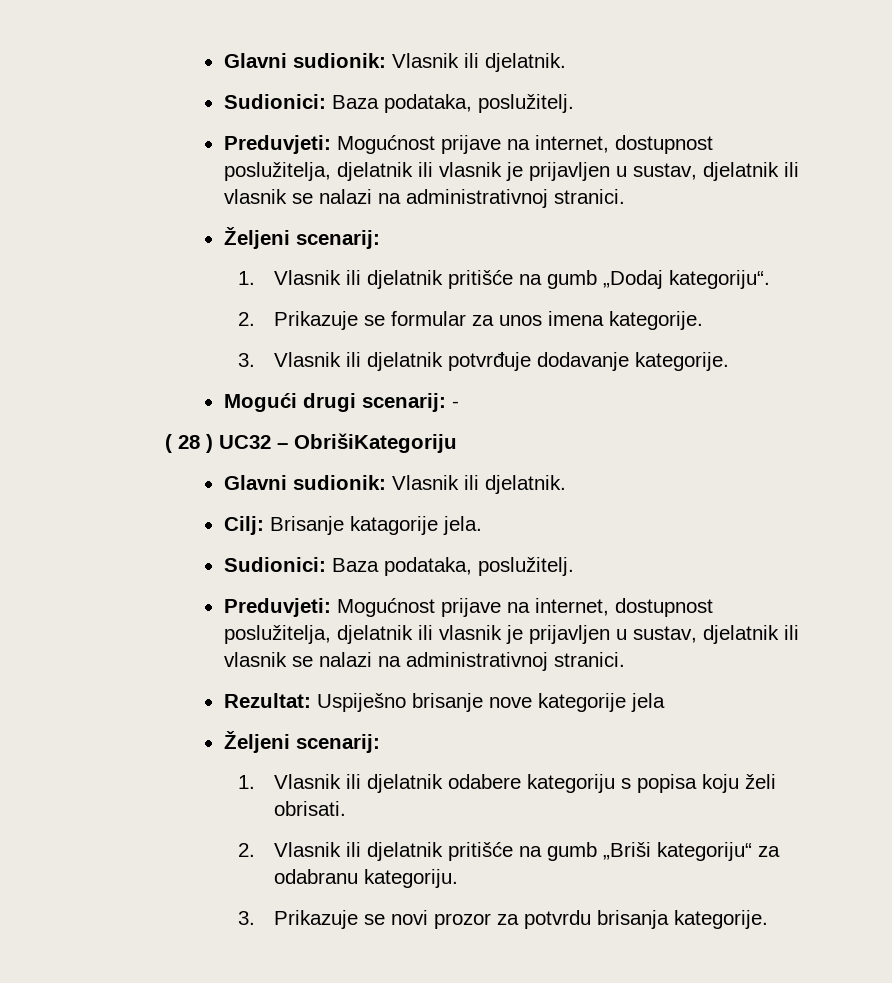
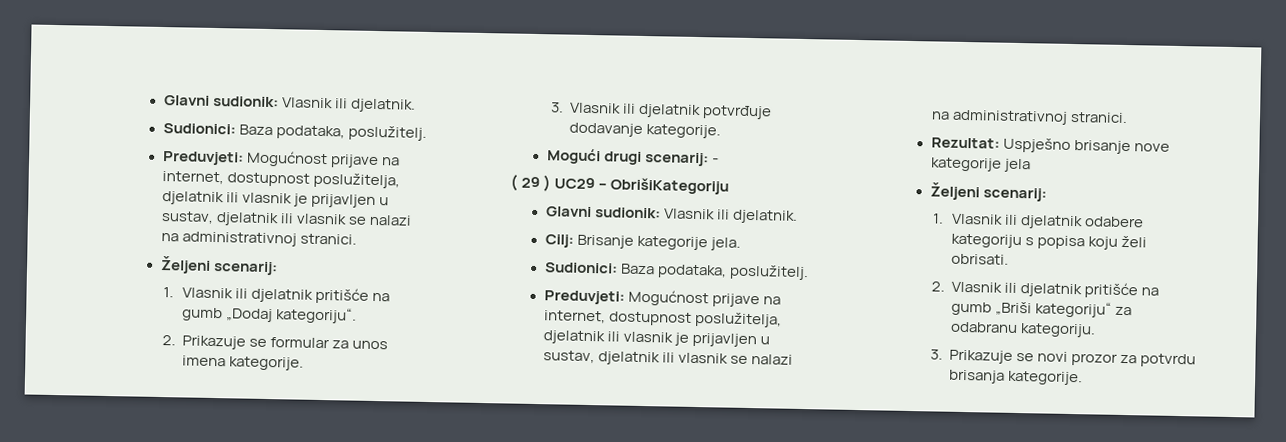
[177,434,271,453] 28 ) UC32 -> [520,175,595,192] 29 ) UC29
[349,516,438,535] katagorije -> [636,235,708,251] kategorije
[316,693,406,712] Uspiješno -> [1002,137,1071,153] Uspješno

